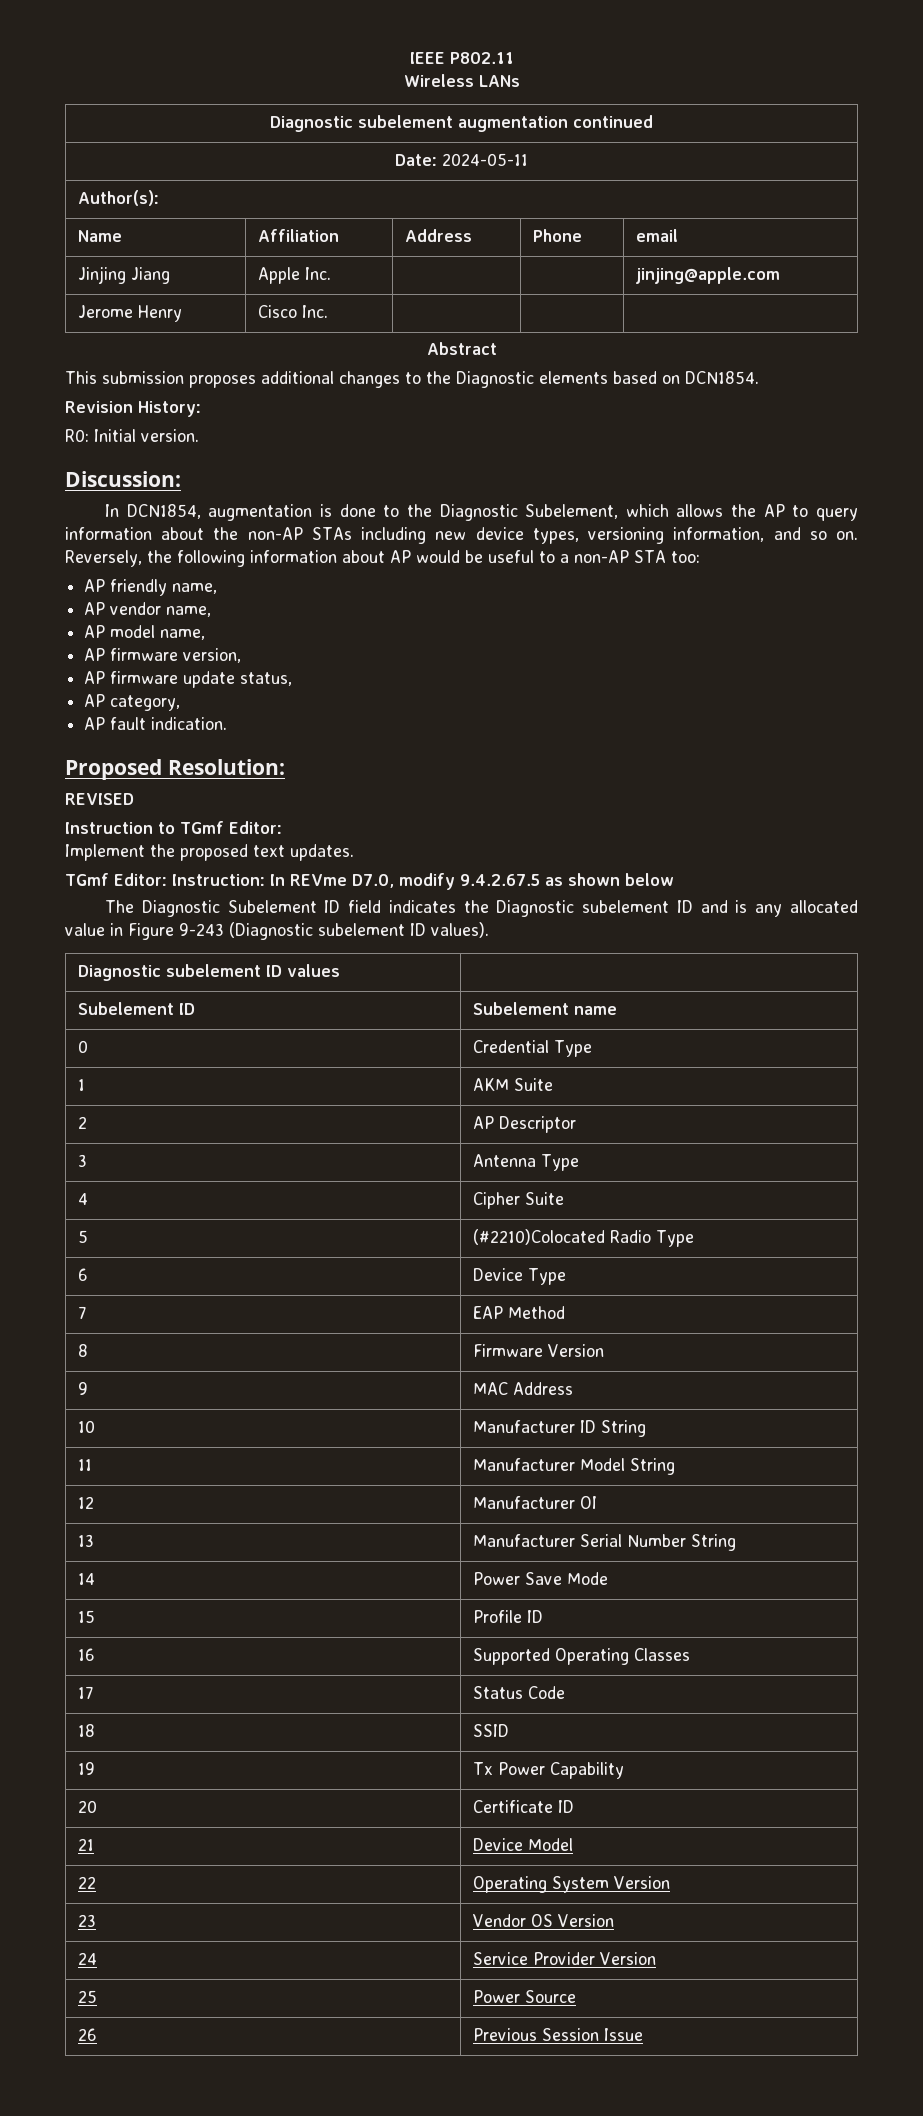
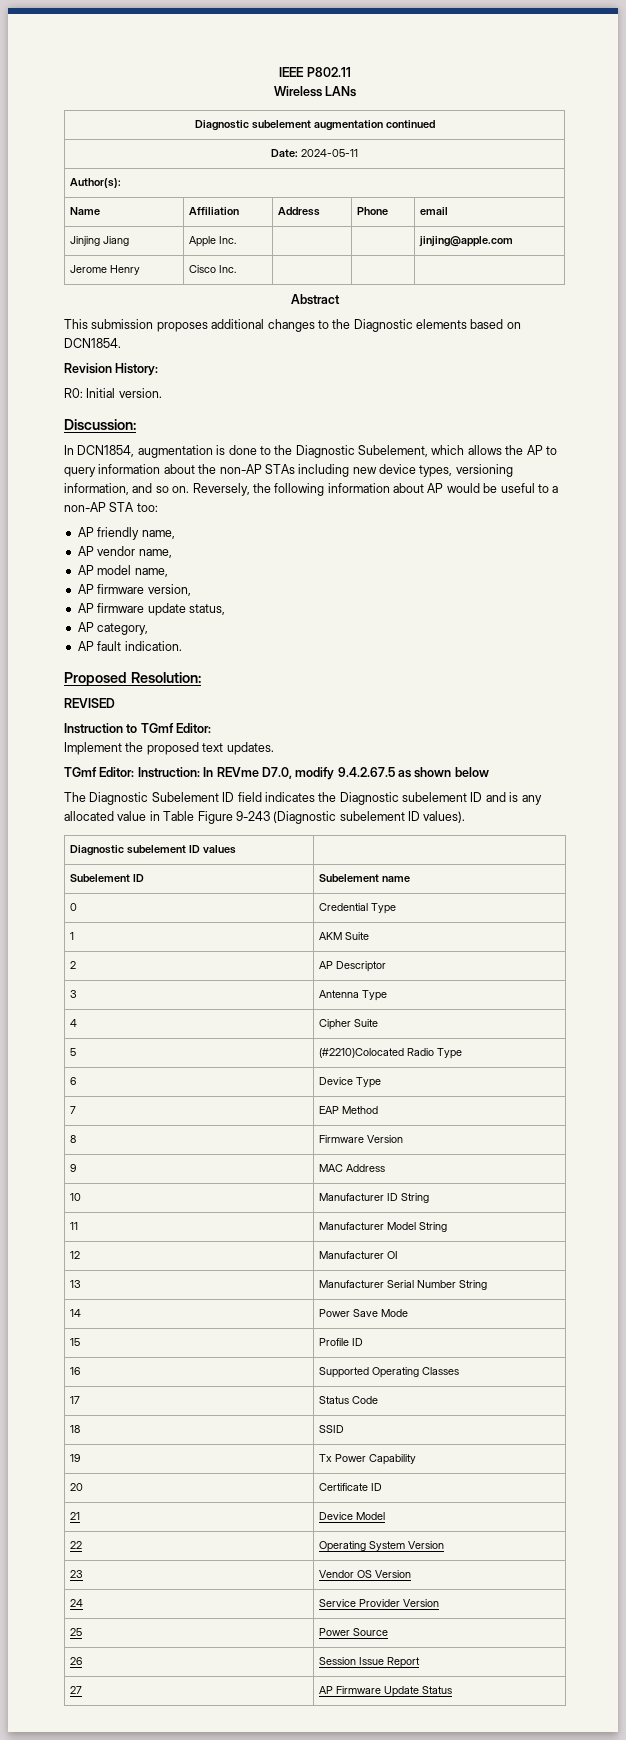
(123, 929) none -> [163,811,195,821] Table
[473,2028,538,2041] Previous -> (83, 1661) none
(644, 2034) none -> [387,1657,421,1668] [70,1686,83,1694] [319,1686,453,1697] Report // 27 | AP Firmware Update Status

